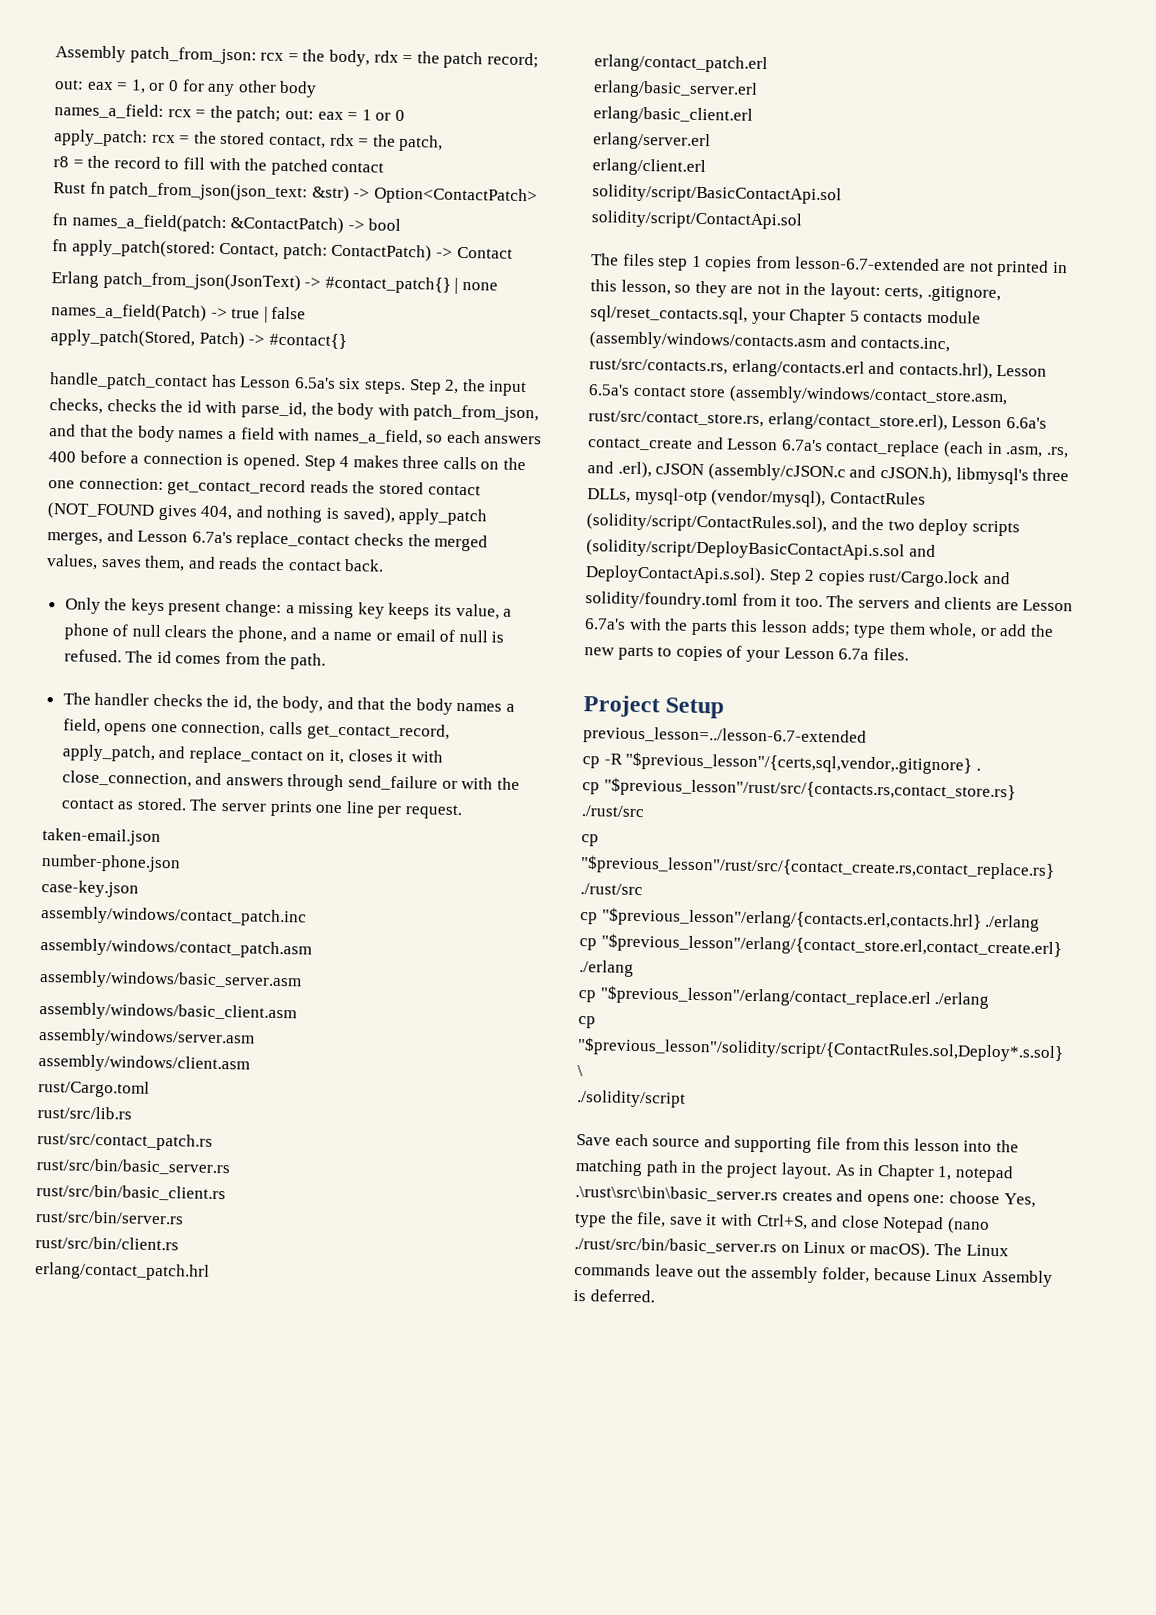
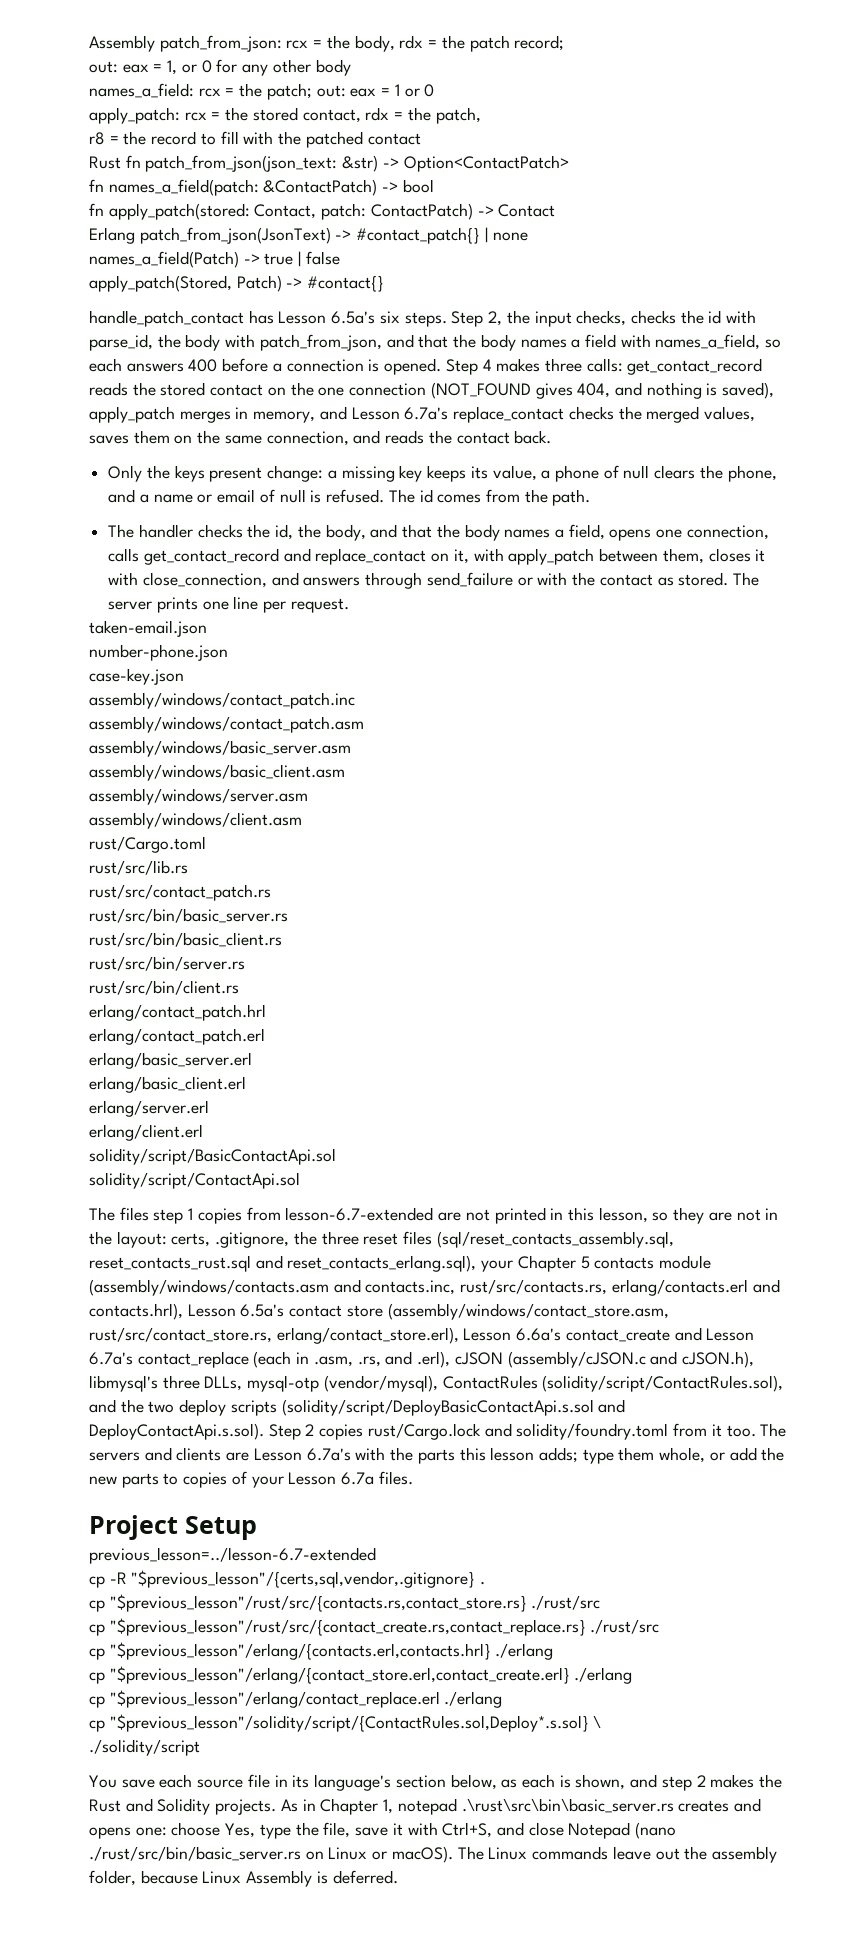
[442,456,527,471] [48,477,164,491] calls on the one connection: -> [586,358,623,372] calls:
(481, 490) none -> [267,382,427,396] on the one connection
[47,531,103,545] merges, -> [179,407,316,423] merges in memory,
[144,555,186,572] them, -> [133,430,349,446] them on the same connection,
[306,722,450,741] [61,744,155,762] get_contact_record, apply_patch, -> [143,548,279,565] get_contact_record
(345, 757) none -> [473,548,704,565] with apply_patch between them,
[590,305,748,324] sql/reset_contacts.sql, -> [293,1231,674,1248] [89,1255,477,1272] the three reset files (sql/reset_contacts_assembly.sql, reset_contacts_rust.sql and reset_contacts_erlang.sql),
[576,1133,1019,1153] [575,1159,832,1180] Save each source and supporting file from this lesson into the matching path in the project layout. -> [89,1774,783,1791] [89,1798,277,1815] You save each source file in its language's section below, as each is shown, and step 2 makes the Rust and Solidity projects.

